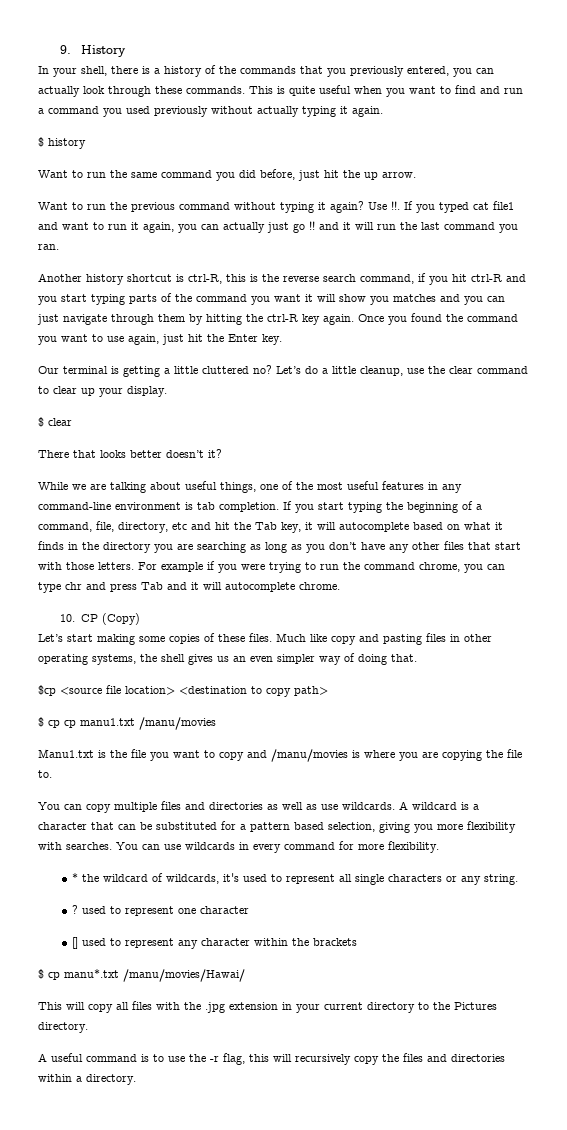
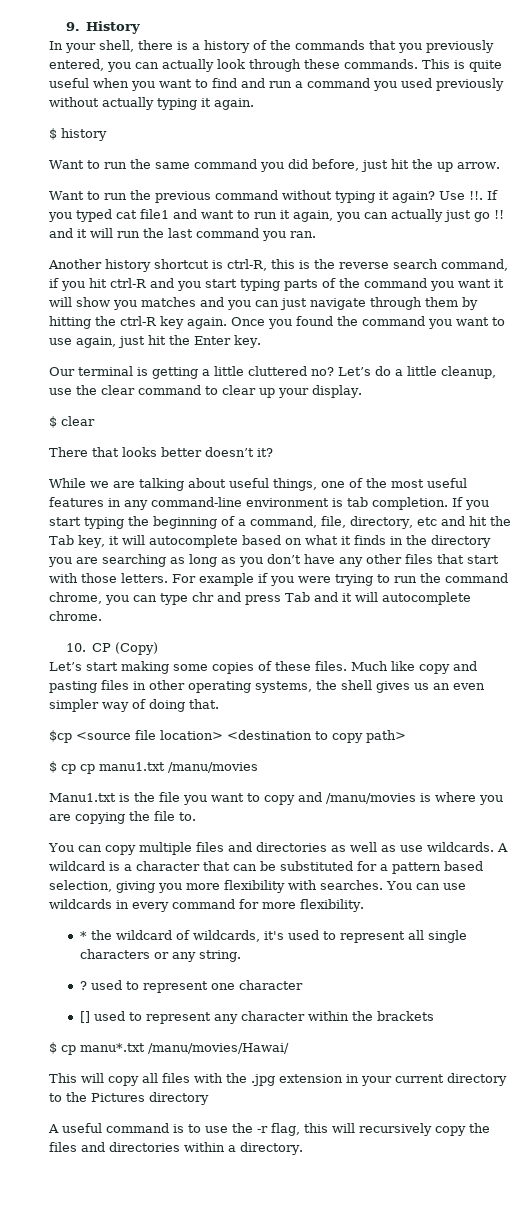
[38,1022,88,1033] directory. -> [149,1092,209,1105] directory

